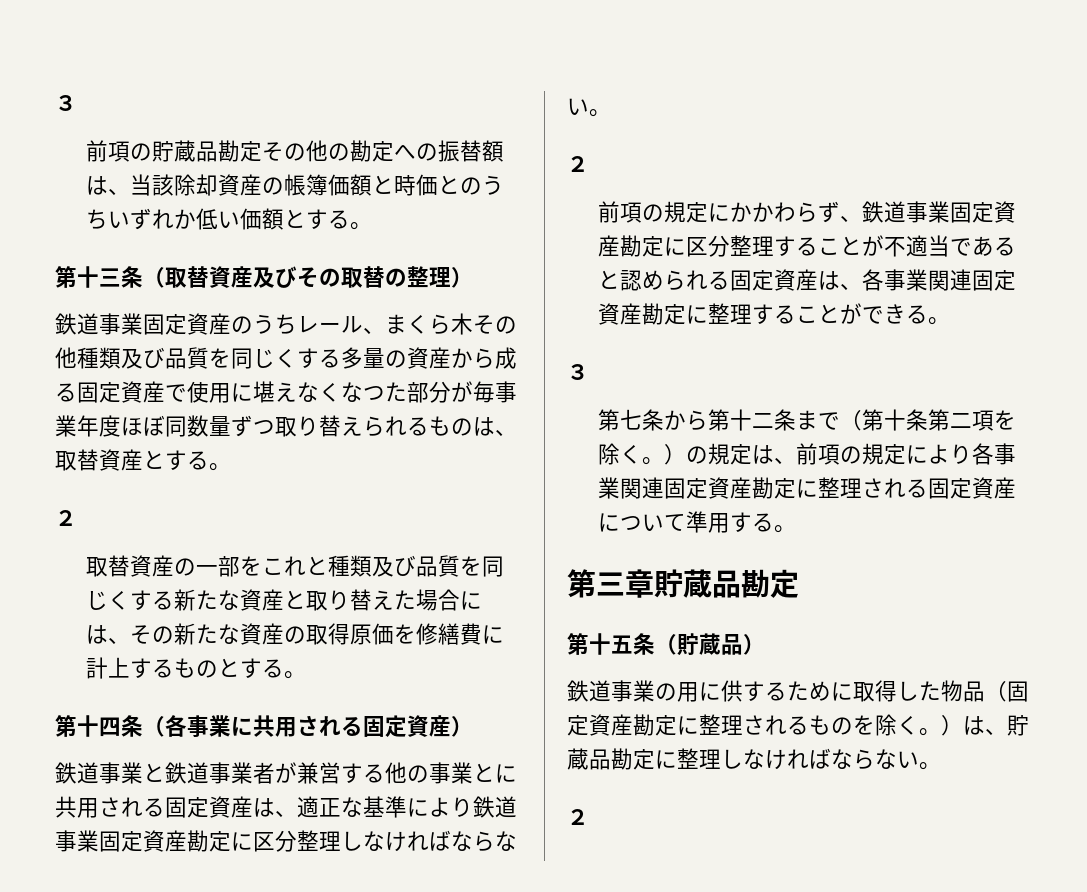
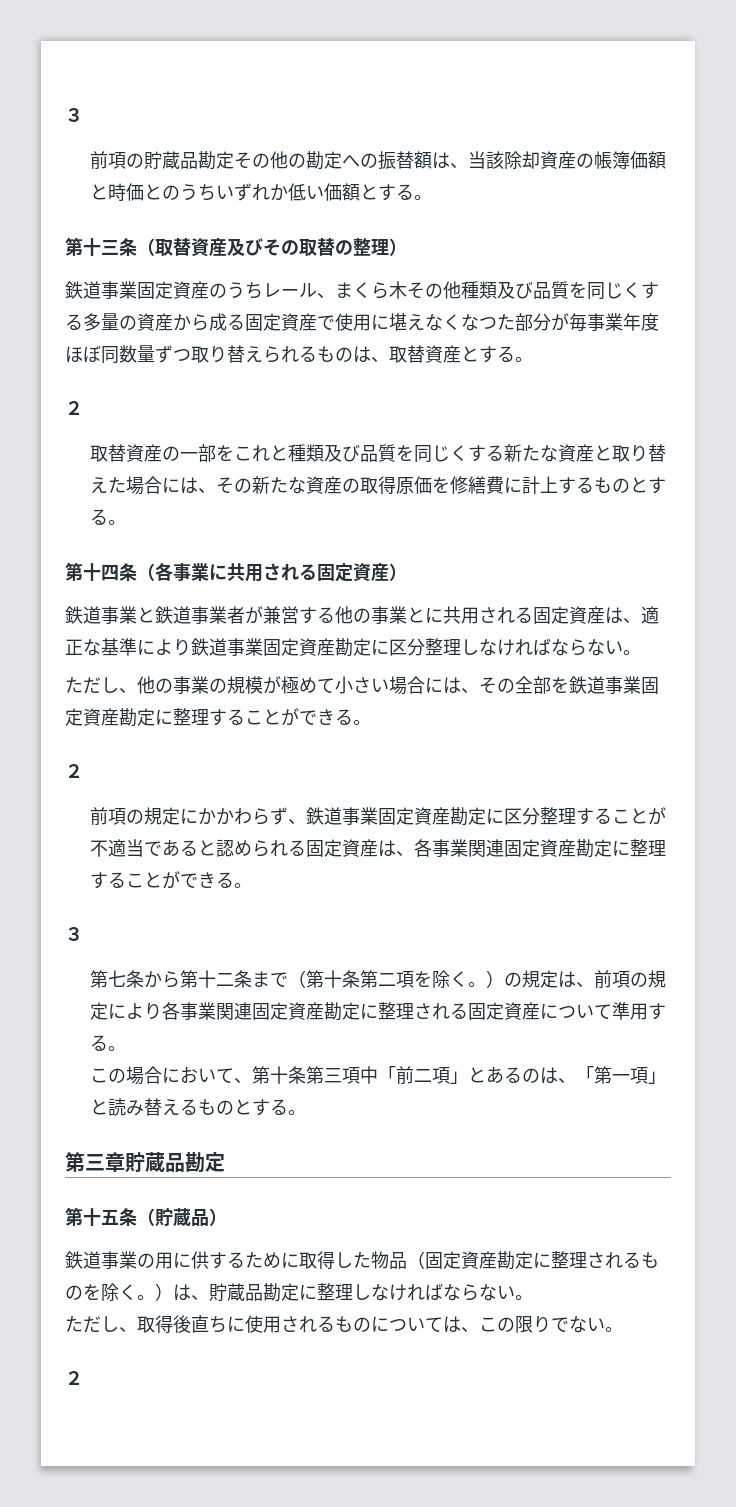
(611, 113) none -> [65,676,659,695] [65,708,371,727] // ただし、他の事業の規模が極めて小さい場合には、その全部を鉄道事業固定資産勘定に整理することができる。
(797, 529) none -> [89,1066,666,1085] [89,1098,306,1116] // この場合において、第十条第三項中「前二項」とあるのは、「第一項」と読み替えるものとする。
(941, 766) none -> [65,1315,623,1333] // ただし、取得後直ちに使用されるものについては、この限りでない。

